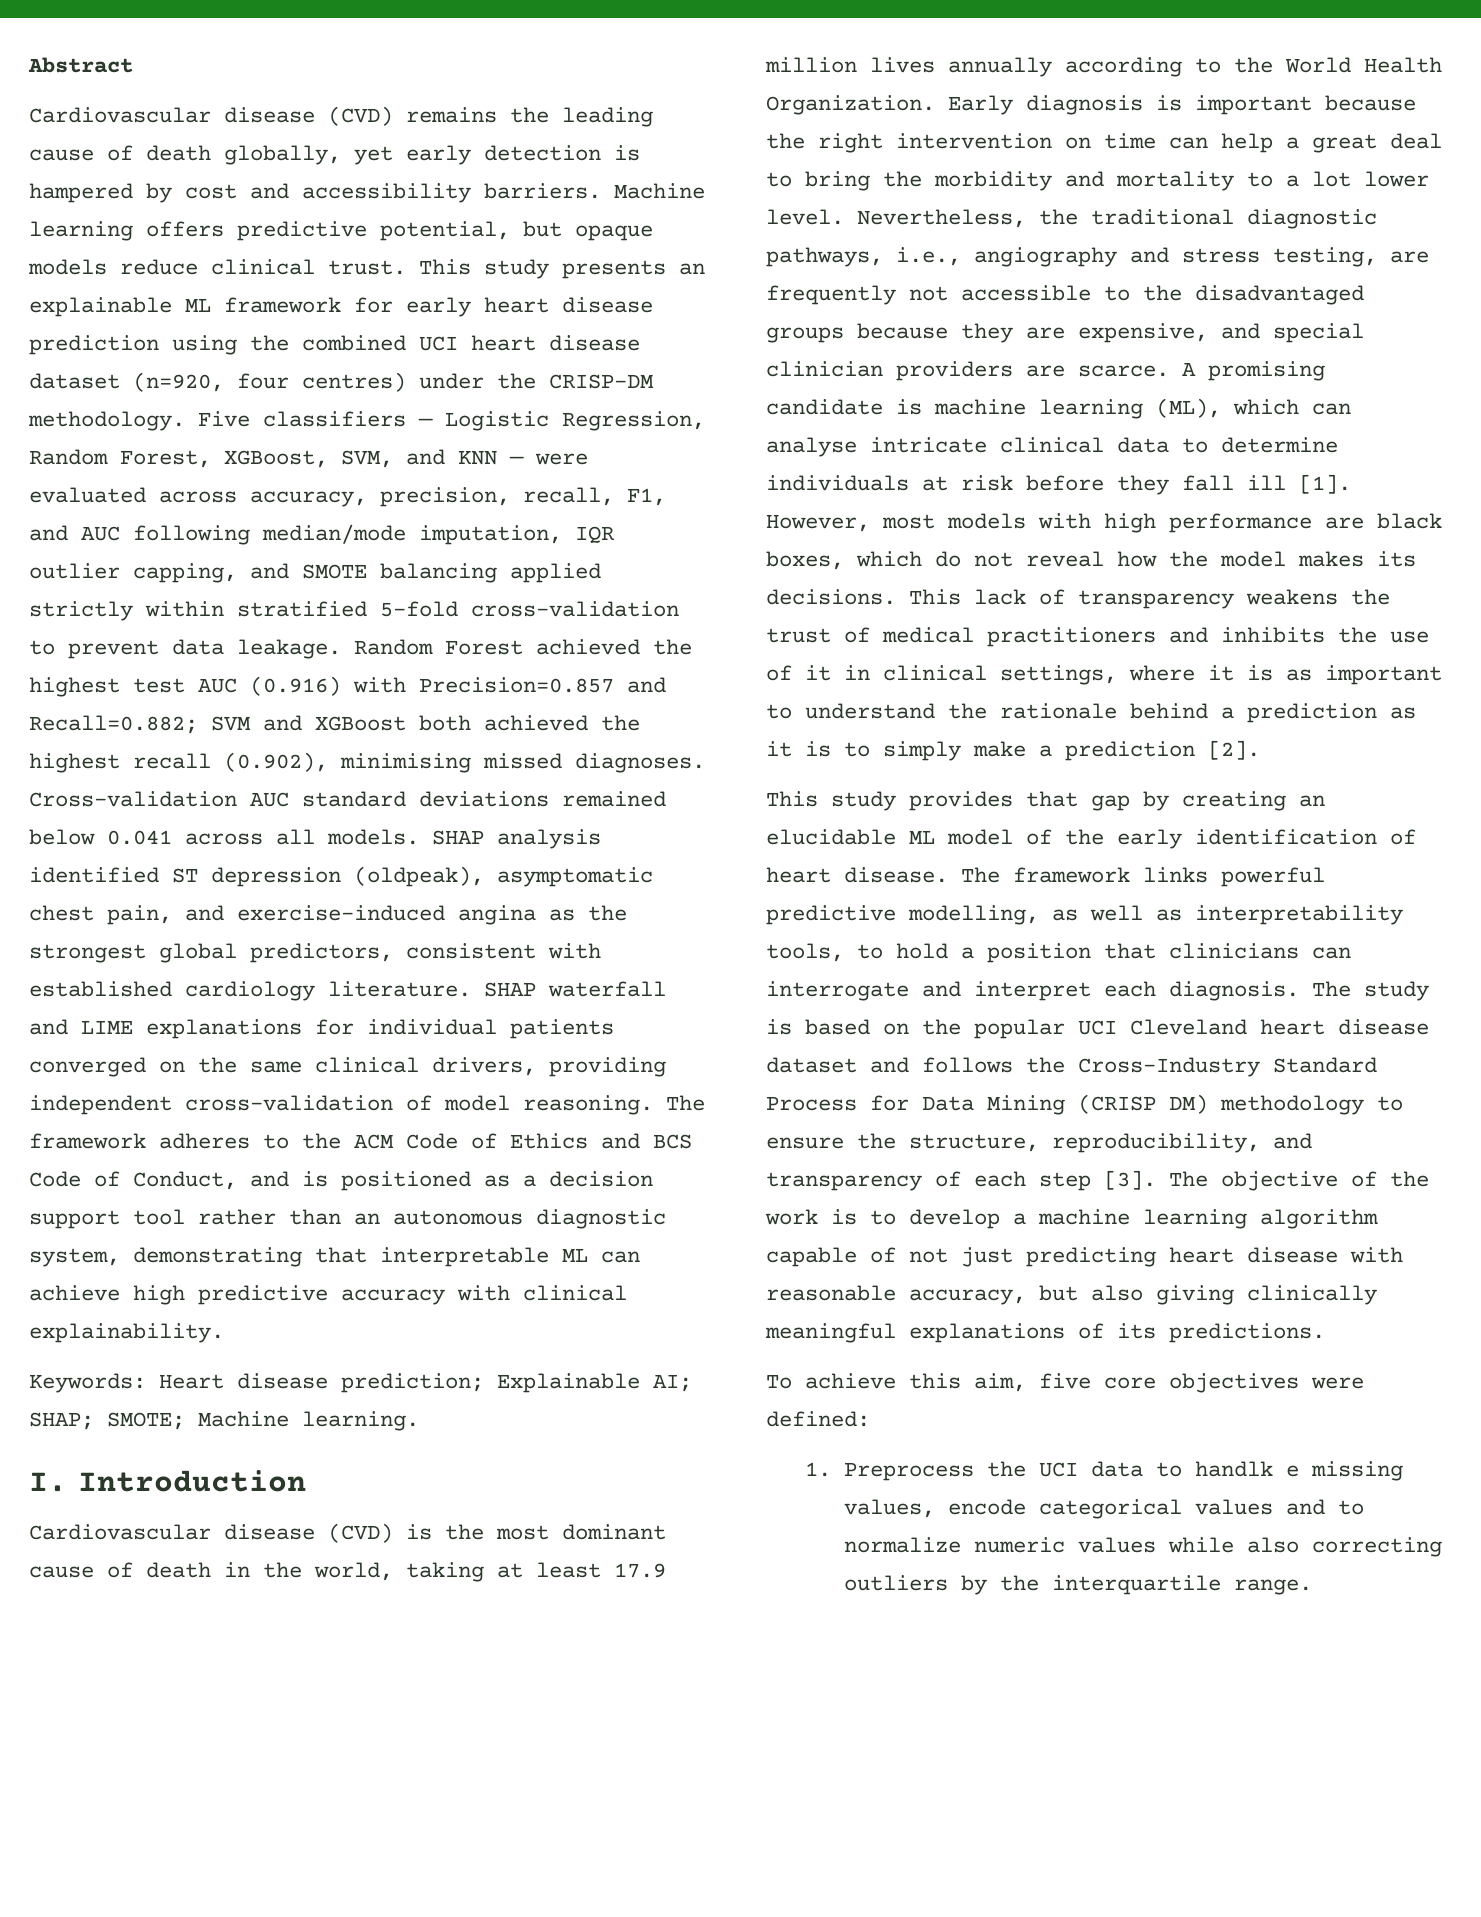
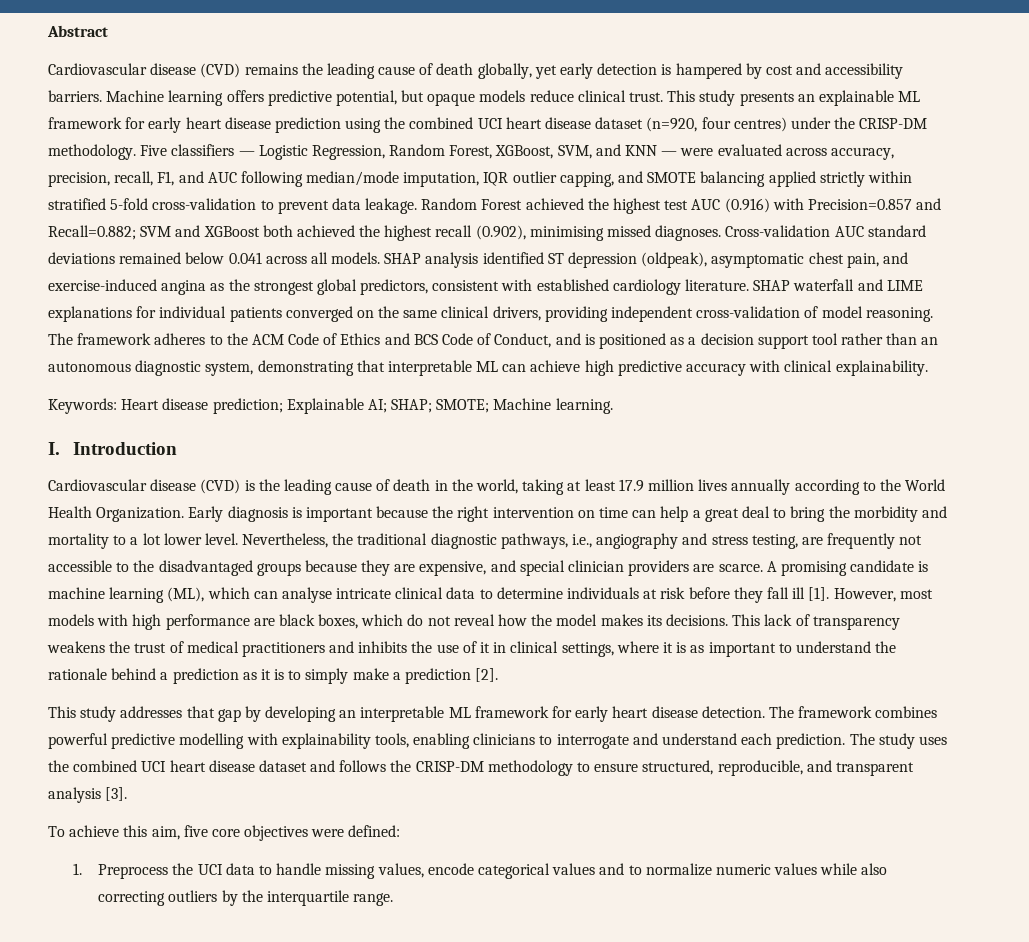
[496,1524,666,1540] most dominant -> [283,479,332,495] leading
[909,791,1013,811] provides -> [120,706,183,718] addresses
[1182,791,1325,811] [766,829,1416,849] [766,867,1208,883] creating an elucidable ML model of the early identification of heart disease. The framework links -> [265,706,938,722] developing an interpretable ML framework for early heart disease detection. The framework combines
[908,905,1403,925] [766,943,1351,963] [766,981,1429,1001] [766,1019,1247,1039] modelling, as well as interpretability tools, to hold a position that clinicians can interrogate and interpret each diagnosis. The study is based on the popular UCI Cleveland -> [179,733,947,749] [48,760,167,772] modelling with explainability tools, enabling clinicians to interrogate and understand each prediction. The study uses the combined UCI
[1078,1057,1377,1077] [766,1094,1403,1115] [766,1133,1312,1153] [766,1170,1429,1191] [765,1209,1378,1229] [766,1247,1403,1267] [766,1285,1377,1305] [765,1323,1325,1343] Cross-Industry Standard Process for Data Mining (CRISP DM) methodology to ensure the structure, reproducibility, and transparency of each step [3]. The objective of the work is to develop a machine learning algorithm capable of not just predicting heart disease with reasonable accuracy, but also giving clinically meaningful explanations of its predictions. -> [415,760,914,776] [48,787,128,803] CRISP-DM methodology to ensure structured, reproducible, and transparent analysis [3].
[1195,1461,1300,1477] handlk e -> [276,863,322,875] handle

